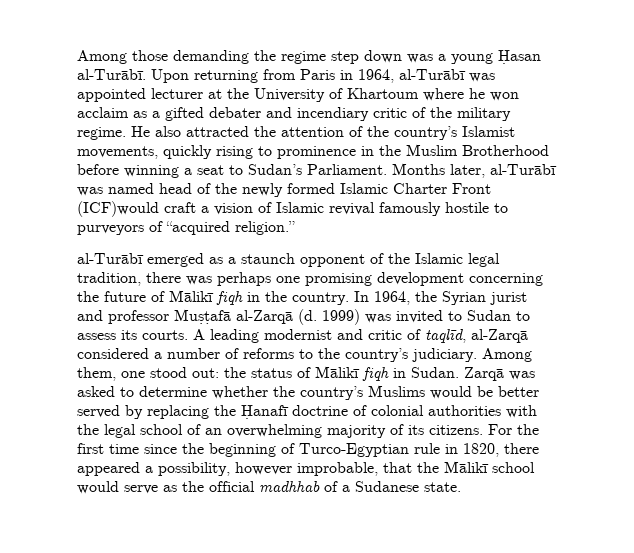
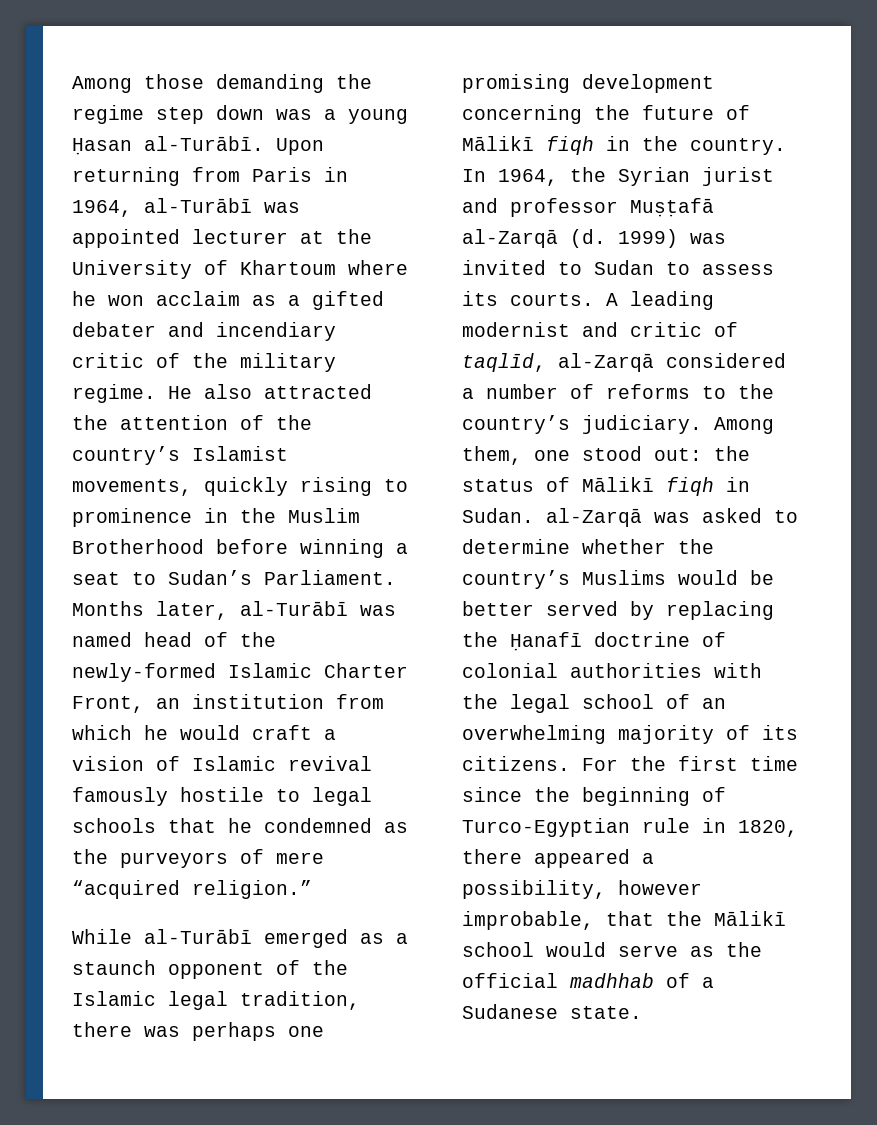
[242,183,491,197] [77,201,159,217] newly formed Islamic Charter Front (ICF)would -> [72,663,408,682] [72,694,384,713] [72,725,240,740] newly-formed Islamic Charter Front, an institution from which he would
(508, 208) none -> [312,787,372,806] [72,818,408,833] [72,849,108,864] legal schools that he condemned as the
(163, 226) none -> [276,852,324,864] mere
(295, 228) none -> [72,929,132,944] While
[464,367,504,381] Zarqā -> [546,508,642,527] al-Zarqā

